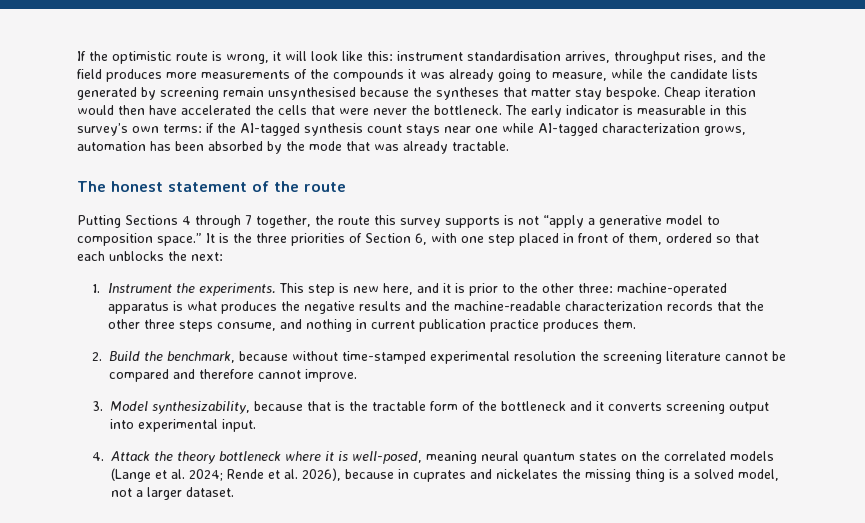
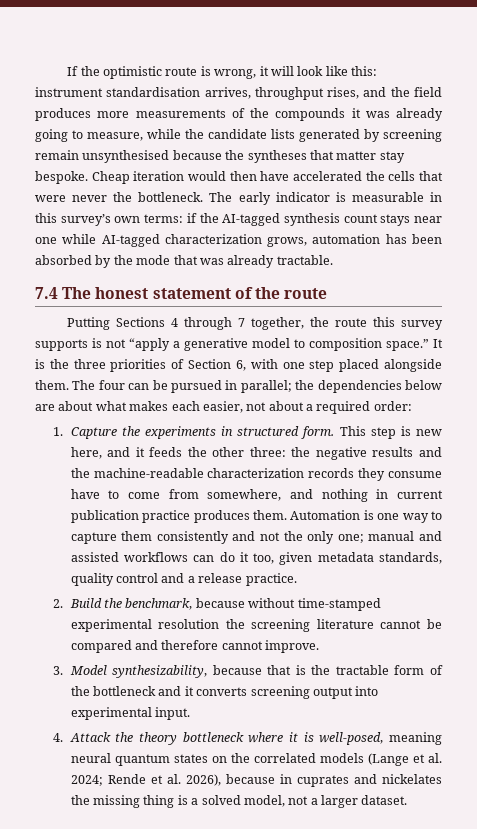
(509, 146) none -> [35,287,58,299] 7.4
[563,233,759,245] [77,251,223,261] [92,283,276,296] in front of them, ordered so that each unblocks the next: // 1. Instrument the experiments. -> [383,359,442,372] [35,380,442,393] [35,401,412,414] [52,426,335,439] alongside them. The four can be pursued in parallel; the dependencies below are about what makes each easier, not about a required order: // 1. Capture the experiments in structured form.
[454,283,727,296] [107,301,277,314] is prior to the other three: machine-operated apparatus is what produces -> [149,447,286,457] feeds the other three:
[716,301,764,311] [107,319,276,332] that the other three steps consume, -> [358,468,443,481] [70,489,282,501] they consume have to come from somewhere,
(636, 324) none -> [290,510,442,523] [70,531,442,544] [70,552,442,565] [70,573,297,586] Automation is one way to capture them consistently and not the only one; manual and assisted workflows can do it too, given metadata standards, quality control and a release practice.

